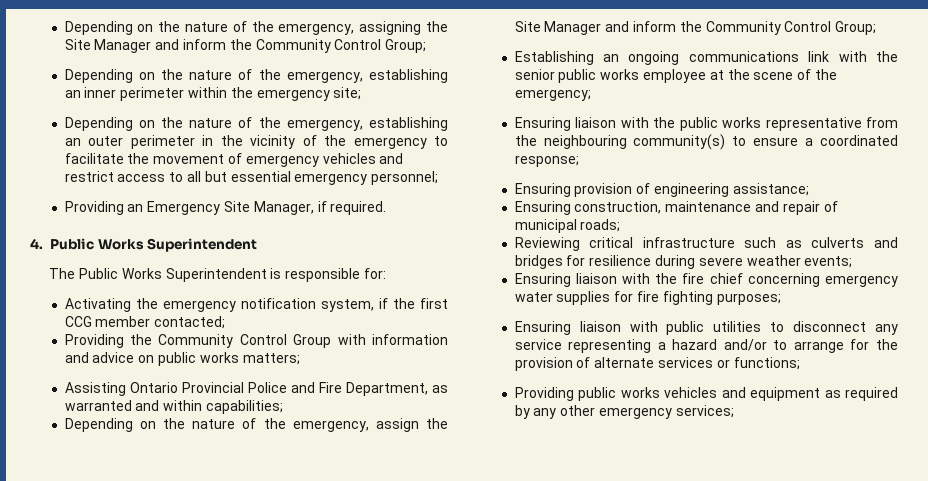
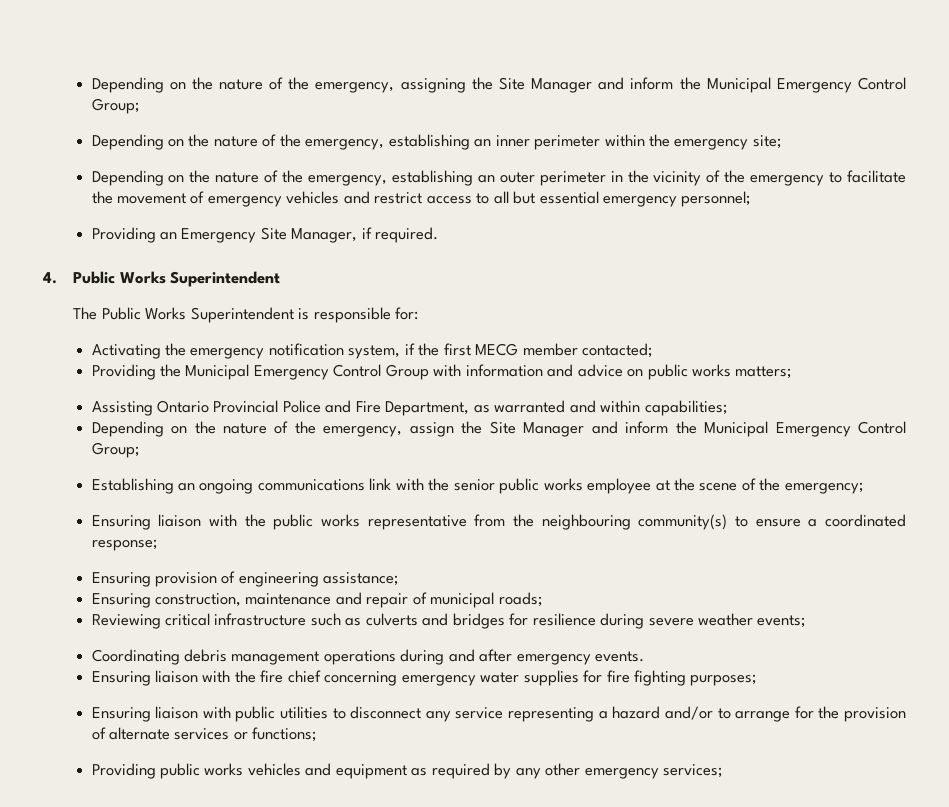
[255,39,331,53] Community -> [706,77,852,93] Municipal Emergency
[64,316,92,327] CCG -> [475,343,519,356] MECG
[158,334,234,348] Community -> [185,364,329,380] Municipal Emergency
[705,21,781,35] Community -> [704,421,851,437] Municipal Emergency
(853, 262) none -> [91,649,645,665] // Coordinating debris management operations during and after emergency events.

